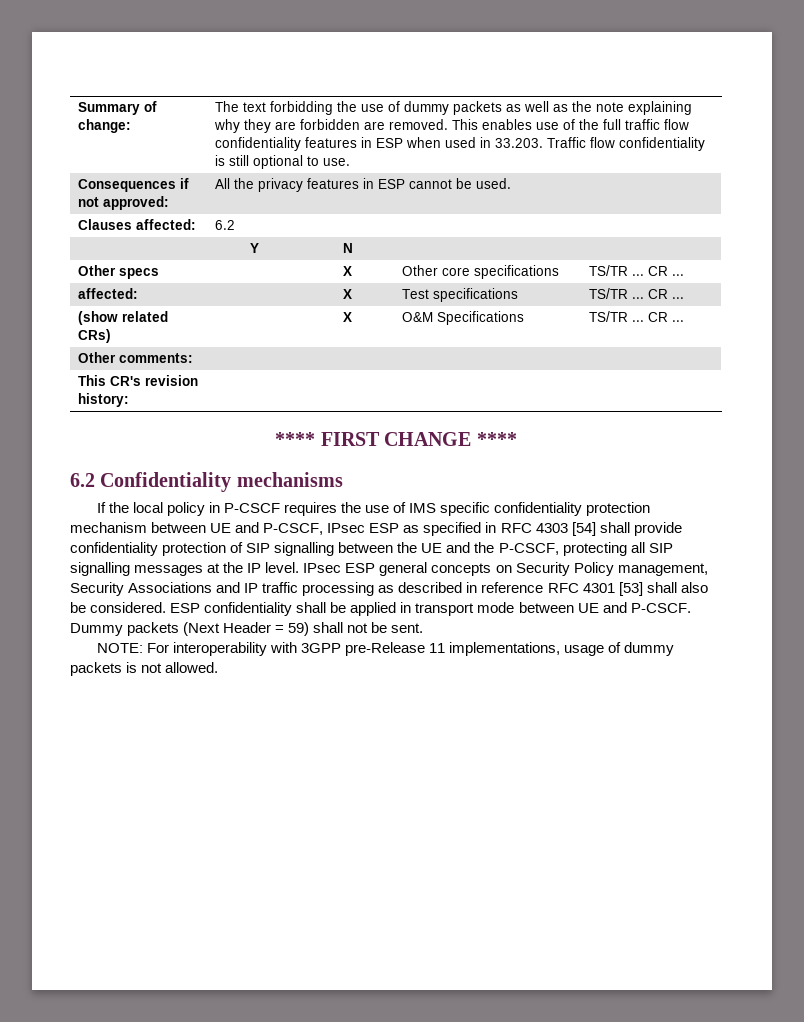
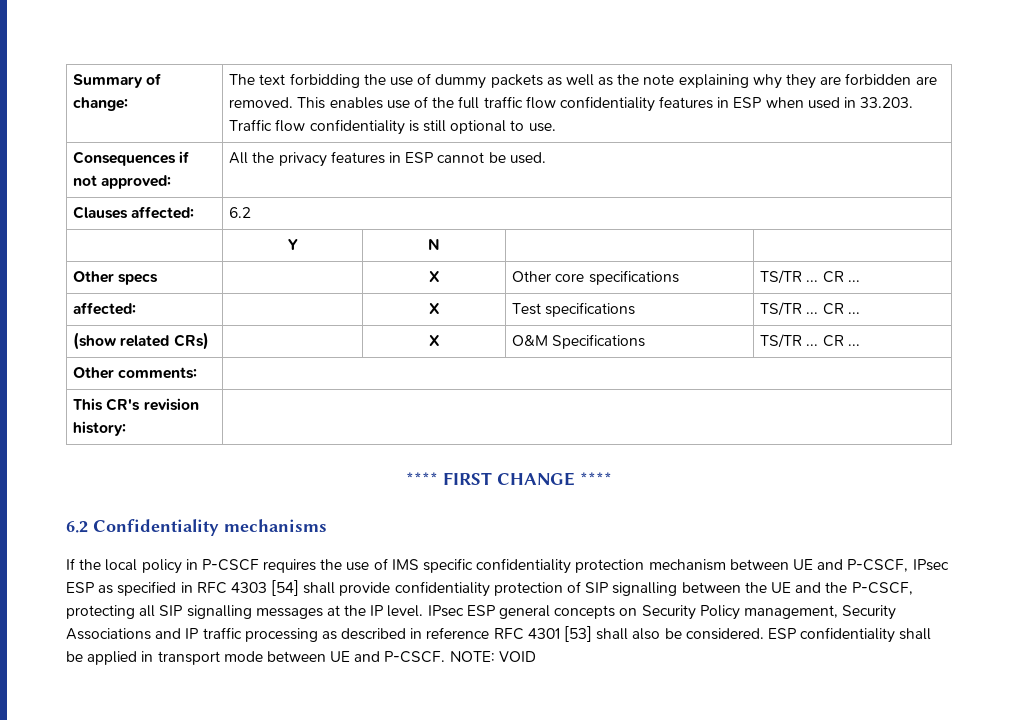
[70,622,424,636] [96,642,675,656] [70,662,219,676] Dummy packets (Next Header = 59) shall not be sent. // NOTE: For interoperability with 3GPP pre-Release 11 implementations, usage of dummy packets is not allowed. -> [449,651,536,662] NOTE: VOID

